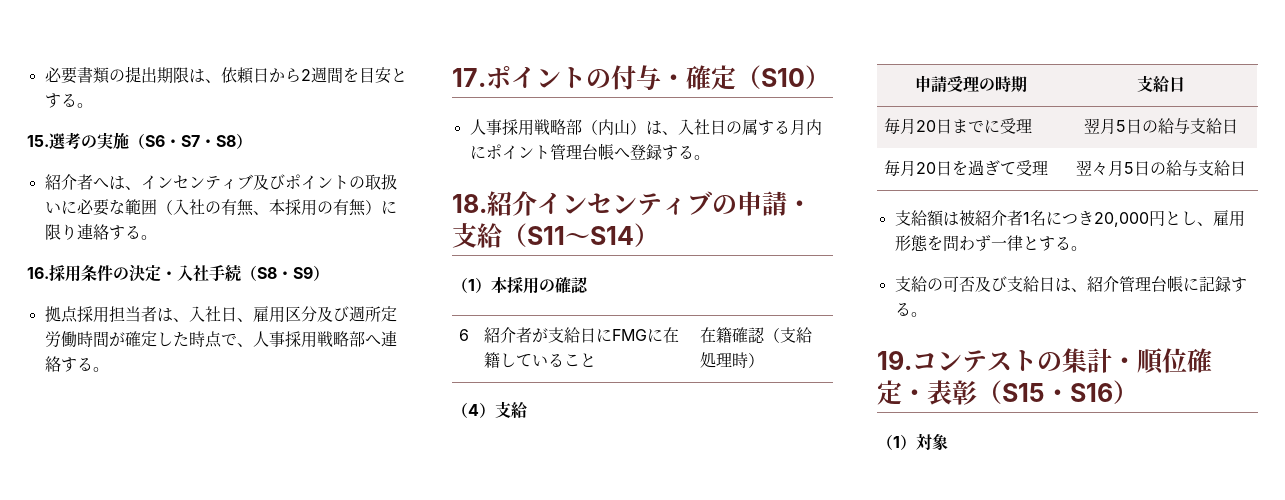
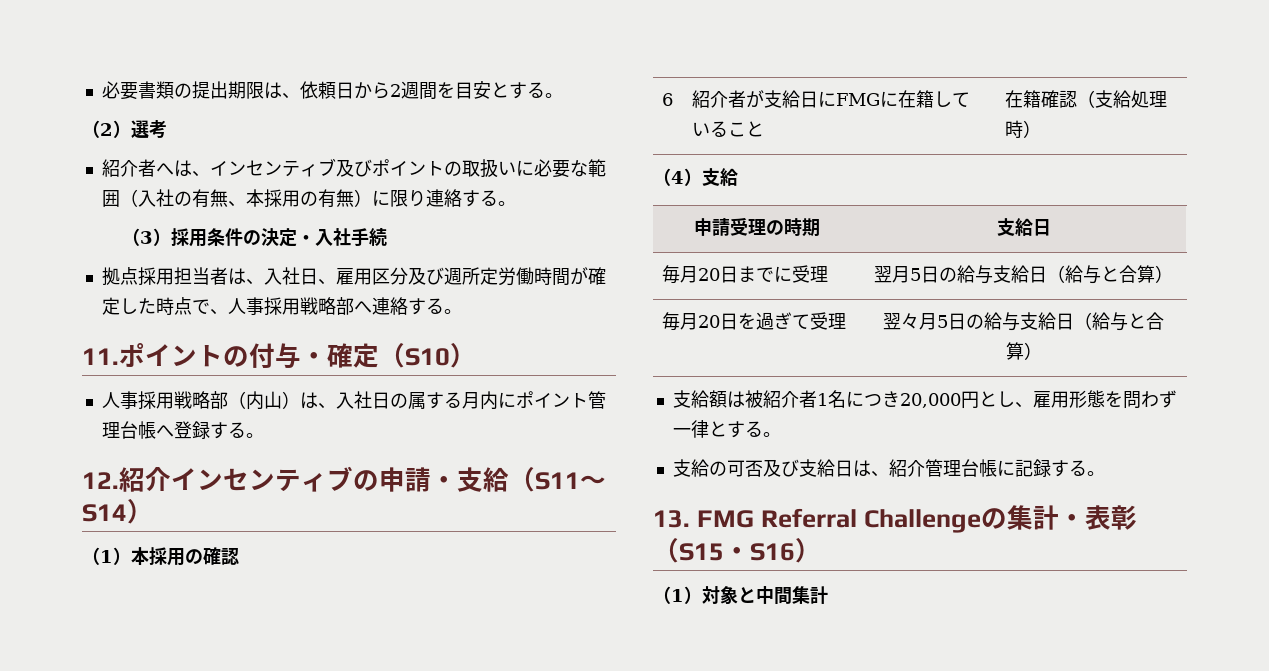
[27,135,49,147] 15. -> [82,120,131,138] （2）
[81,132,252,150] の実施（S6・S7・S8） -> (167, 129) none
[27,267,49,279] 16. -> [122,228,172,246] （3）
[241,265,329,281] （S8・S9） -> (388, 236) none
[452,68,486,87] 17. -> [82,348,119,365] 11.
[452,194,487,213] 18. -> [82,472,119,489] 12.
(1238, 126) none -> [1047,265,1173,284] （給与と合算）
(1246, 168) none -> [1074,312,1164,331] [1005,342,1042,360] （給与と合算）
[877,348,1212,374] [877,380,902,405] 19.コンテストの集計・順位確定 -> [653,505,1059,533] 13. FMG Referral Challengeの集計
(948, 442) none -> [738,586,828,604] と中間集計

